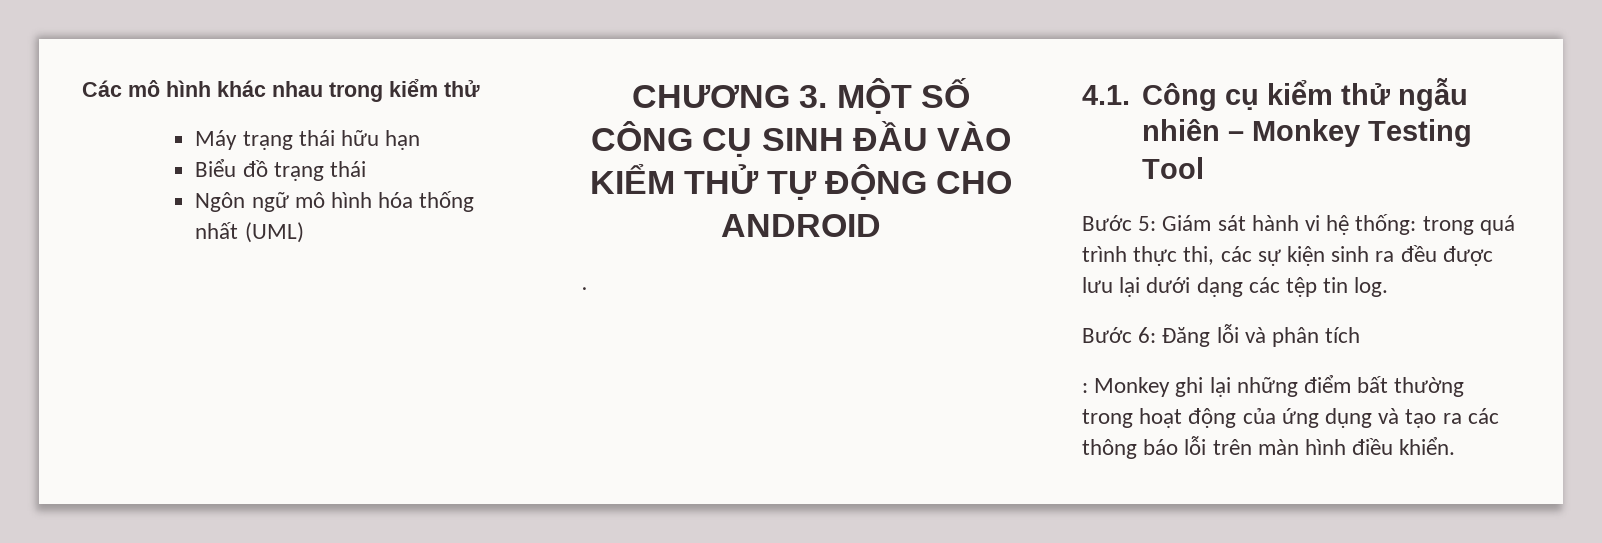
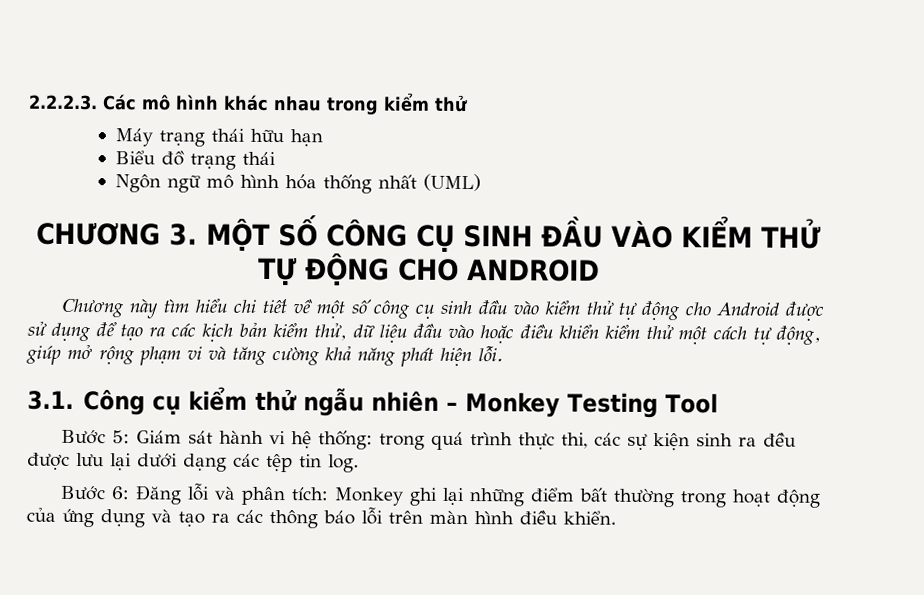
(82, 88) none -> [28,94,98,111] 2.2.2.3.
[582,287,588,290] [1082,85,1130,105] . // 4.1. -> [61,298,825,321] [27,321,821,345] [26,344,504,367] [27,390,74,410] Chương này tìm hiểu chi tiết về một số công cụ sinh đầu vào kiểm thử tự động cho Android được sử dụng để tạo ra các kịch bản kiểm thử, dữ liệu đầu vào hoặc điều khiển kiểm thử một cách tự động, giúp mở rộng phạm vi và tăng cường khả năng phát hiện lỗi. // 3.1.
[1325,327,1361,343] [1082,383,1088,393] tích // : -> [291,487,330,501] tích:

